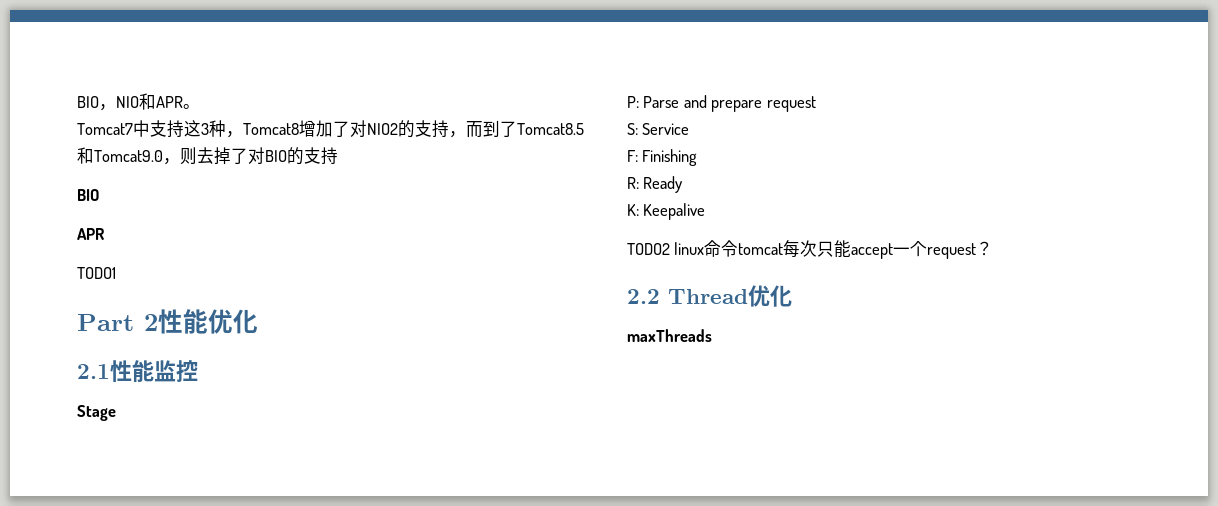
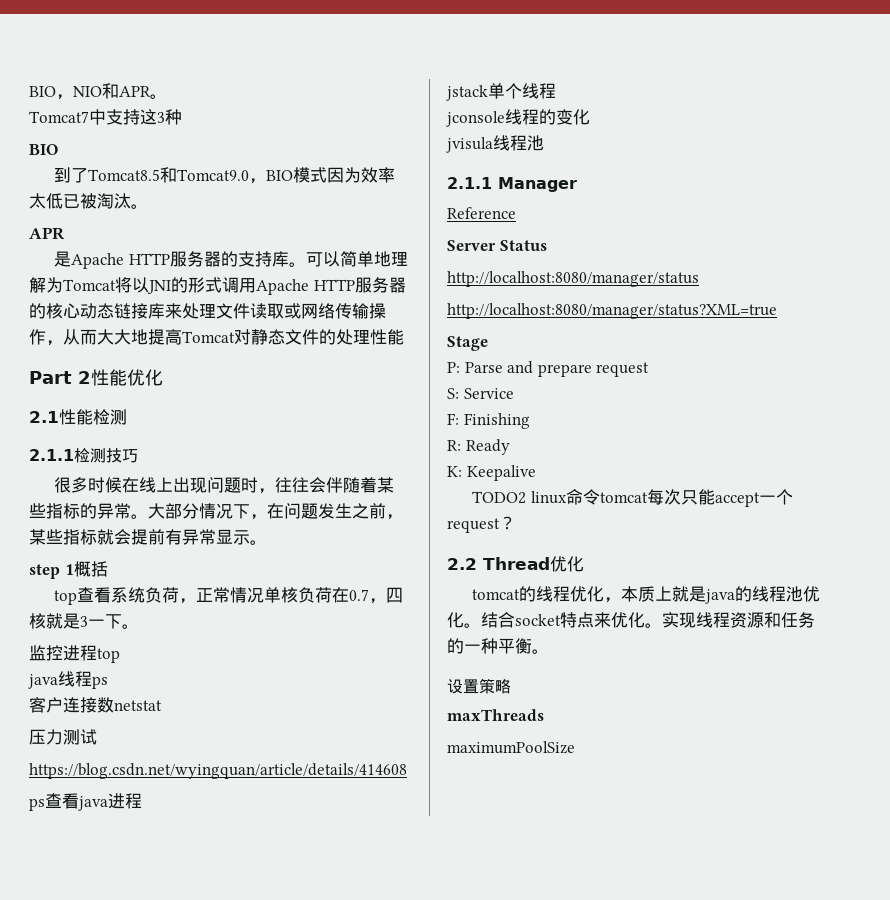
[225,120,584,138] [77,147,338,165] [77,189,99,201] [77,228,104,240] [77,267,116,279] ，Tomcat8增加了对NIO2的支持，而到了Tomcat8.5和Tomcat9.0，则去掉了对BIO的支持 // BIO // APR // TODO1 -> [29,144,58,155] [54,167,396,184] [29,193,148,209] [29,227,65,240] [54,251,409,269] [29,277,406,295] [29,303,386,319] [29,329,404,346] // BIO // 到了Tomcat8.5和Tomcat9.0，BIO模式因为效率太低已被淘汰。 // APR // 是Apache HTTP服务器的支持库。可以简单地理解为Tomcat将以JNI的形式调用Apache HTTP服务器的核心动态链接库来处理文件读取或网络传输操作，从而大大地提高Tomcat对静态文件的处理性能
[154,360,198,382] 监控 -> [93,409,127,425] [29,448,138,463] [54,477,395,494] [29,503,403,520] [29,529,267,545] [29,561,108,579] [54,587,404,605] [29,613,139,629] [29,645,120,663] [28,671,108,689] [29,697,162,713] [29,729,97,745] [29,763,407,779] [29,793,142,811] [446,83,556,101] [446,109,590,127] [446,135,544,153] [447,177,577,192] [447,207,516,219] [447,240,547,251] [447,271,699,287] [447,303,777,319] 检测 // 2.1.1检测技巧 // 很多时候在线上出现问题时，往往会伴随着某些指标的异常。大部分情况下，在问题发生之前，某些指标就会提前有异常显示。 // step 1概括 // top查看系统负荷，正常情况单核负荷在0.7，四核就是3一下。 // 监控进程top // java线程ps // 客户连接数netstat // 压力测试 // https://blog.csdn.net/wyingquan/article/details/414608 // ps查看java进程 // jstack单个线程 // jconsole线程的变化 // jvisula线程池 // 2.1.1 Manager // Reference // Server Status // http://localhost:8080/manager/status // http://localhost:8080/manager/status?XML=true
(792, 296) none -> [472,586,821,604] [447,612,815,628] [447,638,549,654] [447,678,511,694] // tomcat的线程优化，本质上就是java的线程池优化。结合socket特点来优化。实现线程资源和任务的一种平衡。 // 设置策略
(712, 335) none -> [447,741,575,754] // maximumPoolSize

